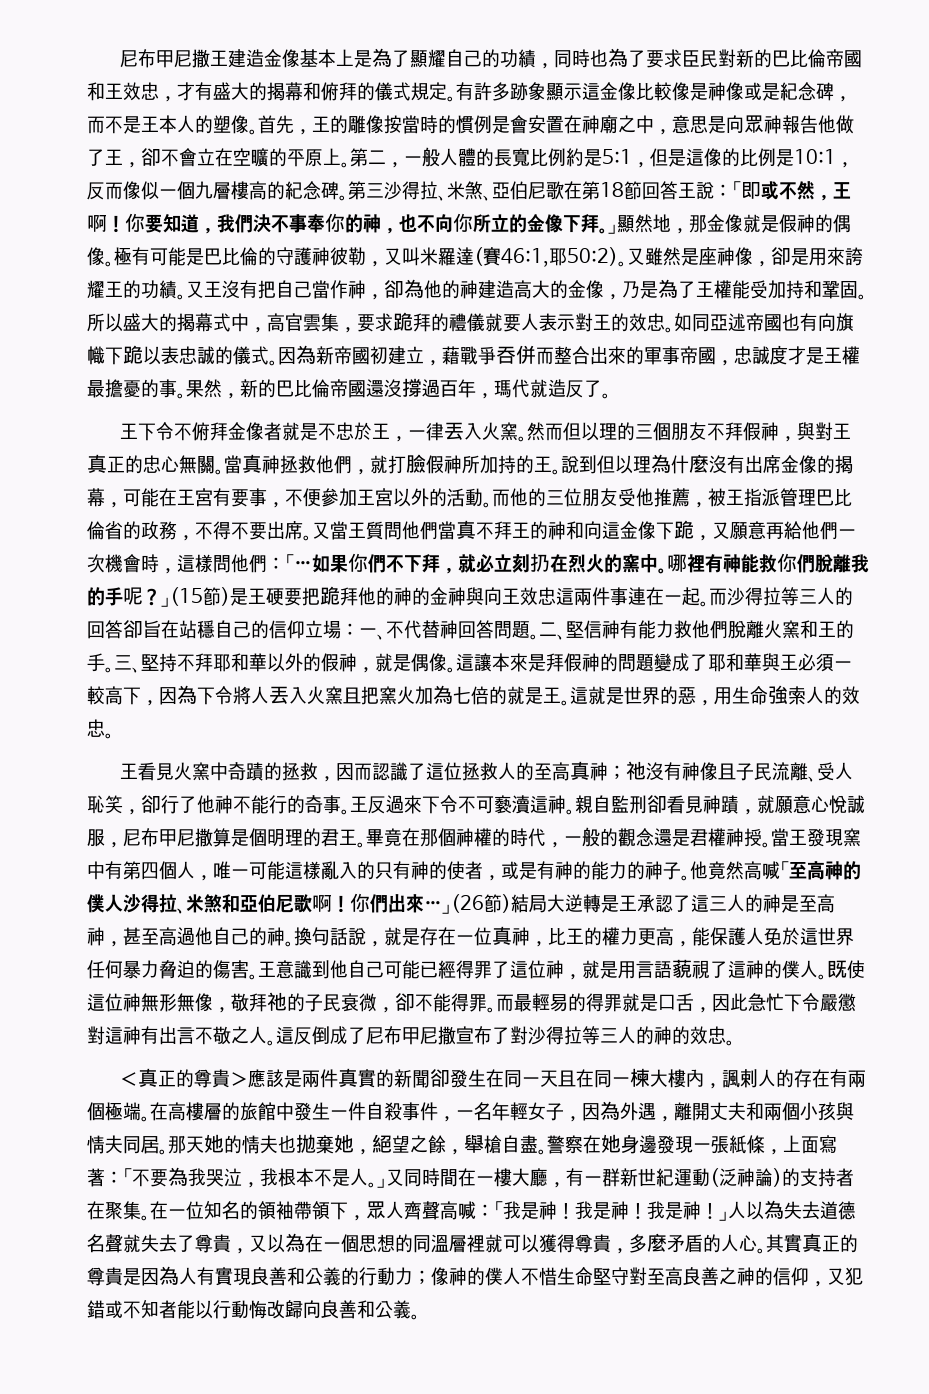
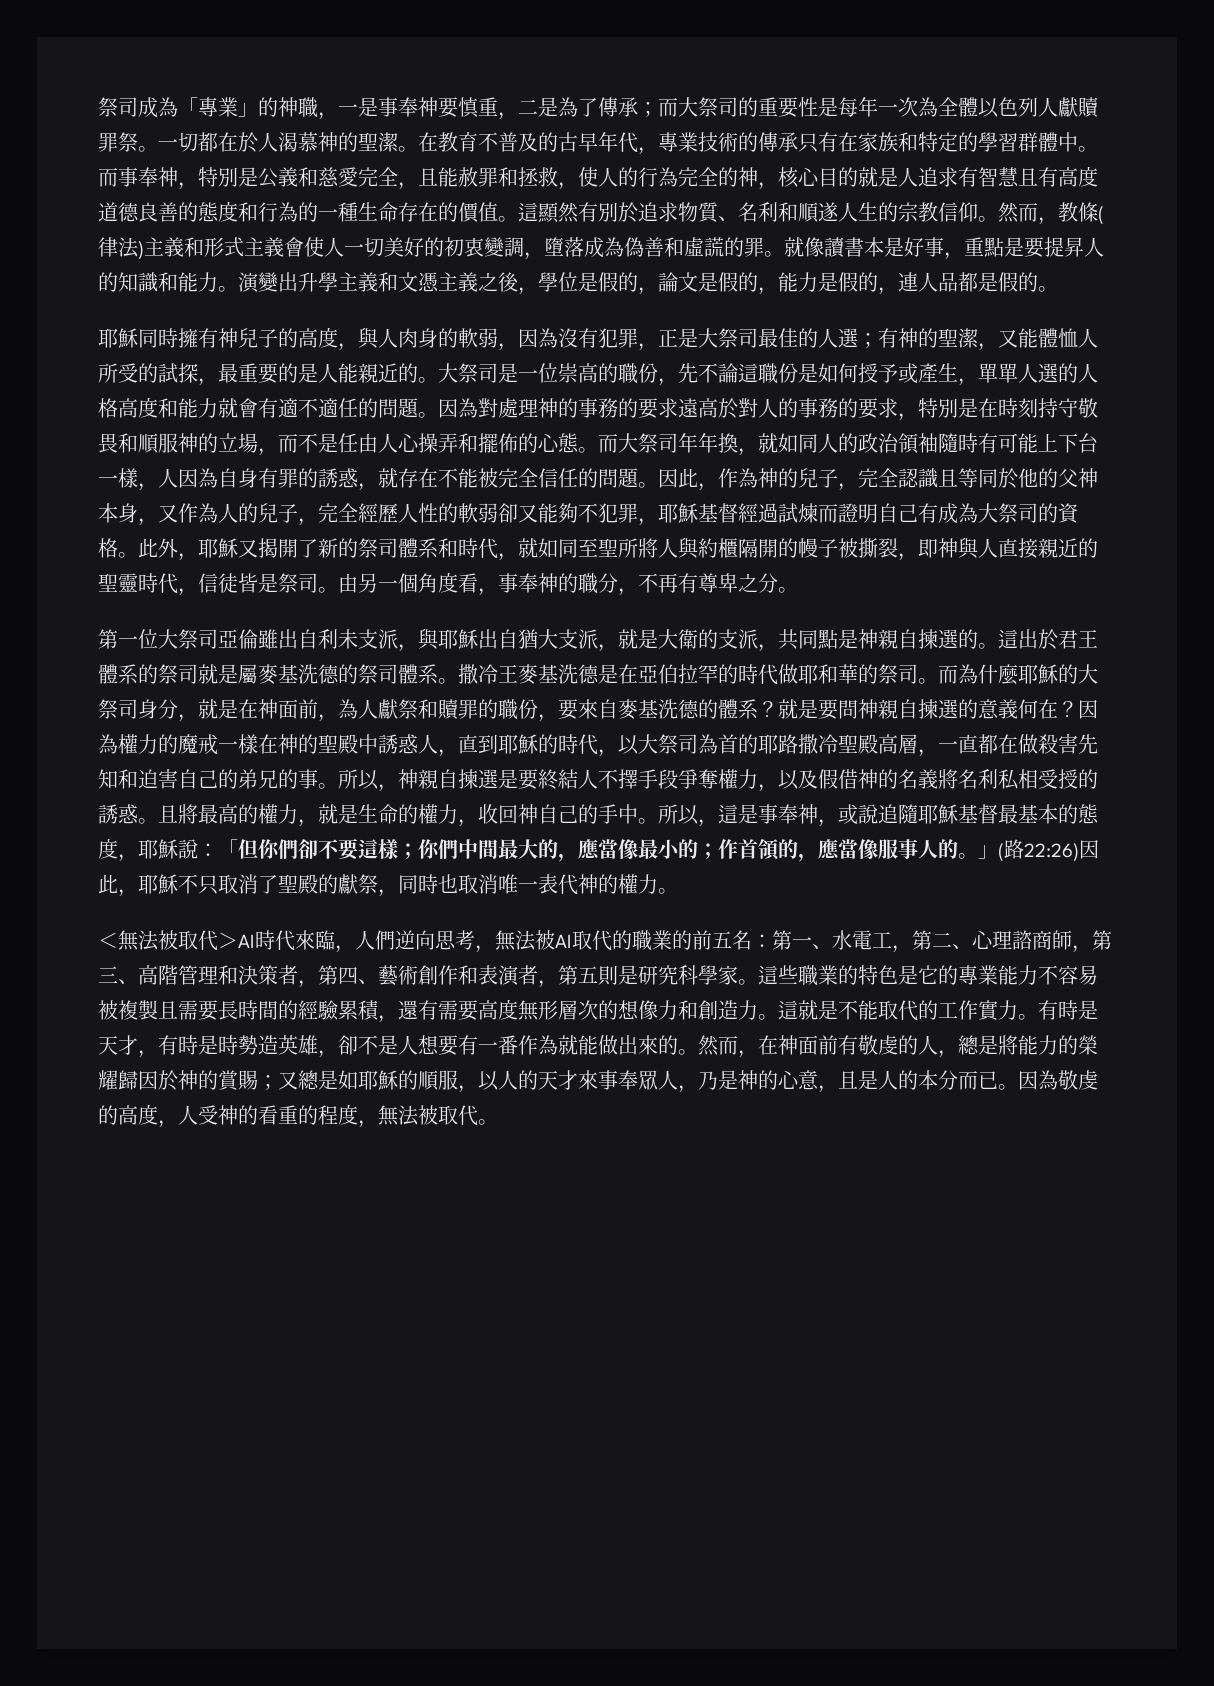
[120,48,863,69] [87,82,852,102] [87,115,854,135] [87,147,854,168] [87,181,851,201] [87,213,851,234] [87,247,863,267] [87,279,867,300] [87,312,854,333] [87,345,860,366] [87,378,611,399] [120,422,852,442] [87,454,853,475] [87,488,852,508] [87,520,856,541] [87,553,869,574] [87,586,853,607] [87,620,854,640] [87,653,852,673] [87,685,860,706] [87,719,114,739] [120,761,854,782] [87,795,865,815] [87,827,861,848] [87,861,861,881] [87,893,835,914] [87,926,854,947] [87,959,865,980] [87,992,856,1013] [87,1025,735,1046] [120,1068,867,1089] [87,1101,854,1122] [87,1134,837,1155] [87,1167,854,1188] [87,1200,856,1221] [87,1233,858,1254] [87,1266,863,1287] [87,1299,411,1319] 尼布甲尼撒王建造金像基本上是為了顯耀自己的功績，同時也為了要求臣民對新的巴比倫帝國和王效忠，才有盛大的揭幕和俯拜的儀式規定。有許多跡象顯示這金像比較像是神像或是紀念碑，而不是王本人的塑像。首先，王的雕像按當時的慣例是會安置在神廟之中，意思是向眾神報告他做了王，卻不會立在空曠的平原上。第二，一般人體的長寬比例約是5:1，但是這像的比例是10:1，反而像似一個九層樓高的紀念碑。第三沙得拉、米煞、亞伯尼歌在第18節回答王說：「即或不然，王啊！你要知道，我們決不事奉你的神，也不向你所立的金像下拜。」顯然地，那金像就是假神的偶像。極有可能是巴比倫的守護神彼勒，又叫米羅達(賽46:1,耶50:2)。又雖然是座神像，卻是用來誇耀王的功績。又王沒有把自己當作神，卻為他的神建造高大的金像，乃是為了王權能受加持和鞏固。所以盛大的揭幕式中，高官雲集，要求跪拜的禮儀就要人表示對王的效忠。如同亞述帝國也有向旗幟下跪以表忠誠的儀式。因為新帝國初建立，藉戰爭吞併而整合出來的軍事帝國，忠誠度才是王權最擔憂的事。果然，新的巴比倫帝國還沒撐過百年，瑪代就造反了。 // 王下令不俯拜金像者就是不忠於王，一律丟入火窯。然而但以理的三個朋友不拜假神，與對王真正的忠心無關。當真神拯救他們，就打臉假神所加持的王。說到但以理為什麼沒有出席金像的揭幕，可能在王宮有要事，不便參加王宮以外的活動。而他的三位朋友受他推薦，被王指派管理巴比倫省的政務，不得不要出席。又當王質問他們當真不拜王的神和向這金像下跪，又願意再給他們一次機會時，這樣問他們：「…如果你們不下拜，就必立刻扔在烈火的窯中。哪裡有神能救你們脫離我的手呢？」(15節)是王硬要把跪拜他的神的金神與向王效忠這兩件事連在一起。而沙得拉等三人的回答卻旨在站穩自己的信仰立場：一、不代替神回答問題。二、堅信神有能力救他們脫離火窯和王的手。三、堅持不拜耶和華以外的假神，就是偶像。這讓本來是拜假神的問題變成了耶和華與王必須一較高下，因為下令將人丟入火窯且把窯火加為七倍的就是王。這就是世界的惡，用生命強索人的效忠。 // 王看見火窯中奇蹟的拯救，因而認識了這位拯救人的至高真神；祂沒有神像且子民流離、受人恥笑，卻行了他神不能行的奇事。王反過來下令不可褻瀆這神。親自監刑卻看見神蹟，就願意心悅誠服，尼布甲尼撒算是個明理的君王。畢竟在那個神權的時代，一般的觀念還是君權神授。當王發現窯中有第四個人，唯一可能這樣亂入的只有神的使者，或是有神的能力的神子。他竟然高喊「至高神的僕人沙得拉、米煞和亞伯尼歌啊！你們出來…」(26節)結局大逆轉是王承認了這三人的神是至高神，甚至高過他自己的神。換句話說，就是存在一位真神，比王的權力更高，能保護人免於這世界任何暴力脅迫的傷害。王意識到他自己可能已經得罪了這位神，就是用言語藐視了這神的僕人。既使這位神無形無像，敬拜祂的子民衰微，卻不能得罪。而最輕易的得罪就是口舌，因此急忙下令嚴懲對這神有出言不敬之人。這反倒成了尼布甲尼撒宣布了對沙得拉等三人的神的效忠。 // ＜真正的尊貴＞應該是兩件真實的新聞卻發生在同一天且在同一楝大樓內，諷剌人的存在有兩個極端。在高樓層的旅館中發生一件自殺事件，一名年輕女子，因為外遇，離開丈夫和兩個小孩與情夫同居。那天她的情夫也拋棄她，絕望之餘，舉槍自盡。警察在她身邊發現一張紙條，上面寫著：「不要為我哭泣，我根本不是人。」又同時間在一樓大廳，有一群新世紀運動(泛神論)的支持者在聚集。在一位知名的領袖帶領下，眾人齊聲高喊：「我是神！我是神！我是神！」人以為失去道德名聲就失去了尊貴，又以為在一個思想的同溫層裡就可以獲得尊貴，多麼矛盾的人心。其實真正的尊貴是因為人有實現良善和公義的行動力；像神的僕人不惜生命堅守對至高良善之神的信仰，又犯錯或不知者能以行動悔改歸向良善和公義 -> [98,97,1099,120] [98,132,1098,155] [98,166,1098,190] [98,201,1104,225] [98,237,1104,260] [98,272,1058,295] [98,327,1098,351] [98,363,1098,386] [98,397,1098,421] [98,433,1098,456] [98,468,1098,491] [98,503,1079,526] [98,537,1098,561] [98,572,798,596] [98,628,1098,652] [98,664,1098,685] [98,699,1098,722] [98,734,1098,757] [98,769,1098,792] [98,804,1099,827] [98,838,1099,862] [98,874,678,897] [98,930,1112,953] [98,965,1098,988] [98,999,1098,1023] [98,1035,1098,1058] [98,1070,1098,1093] [98,1104,478,1128] 祭司成為「專業」的神職，一是事奉神要慎重，二是為了傳承；而大祭司的重要性是每年一次為全體以色列人獻贖罪祭。一切都在於人渴慕神的聖潔。在教育不普及的古早年代，專業技術的傳承只有在家族和特定的學習群體中。而事奉神，特別是公義和慈愛完全，且能赦罪和拯救，使人的行為完全的神，核心目的就是人追求有智慧且有高度道德良善的態度和行為的一種生命存在的價值。這顯然有別於追求物質、名利和順遂人生的宗教信仰。然而，教條(律法)主義和形式主義會使人一切美好的初衷變調，墮落成為偽善和虛謊的罪。就像讀書本是好事，重點是要提昇人的知識和能力。演變出升學主義和文憑主義之後，學位是假的，論文是假的，能力是假的，連人品都是假的。 // 耶穌同時擁有神兒子的高度，與人肉身的軟弱，因為沒有犯罪，正是大祭司最佳的人選；有神的聖潔，又能體恤人所受的試探，最重要的是人能親近的。大祭司是一位崇高的職份，先不論這職份是如何授予或產生，單單人選的人格高度和能力就會有適不適任的問題。因為對處理神的事務的要求遠高於對人的事務的要求，特別是在時刻持守敬畏和順服神的立場，而不是任由人心操弄和擺佈的心態。而大祭司年年換，就如同人的政治領袖隨時有可能上下台一樣，人因為自身有罪的誘惑，就存在不能被完全信任的問題。因此，作為神的兒子，完全認識且等同於他的父神本身，又作為人的兒子，完全經歷人性的軟弱卻又能夠不犯罪，耶穌基督經過試煉而證明自己有成為大祭司的資格。此外，耶穌又揭開了新的祭司體系和時代，就如同至聖所將人與約櫃隔開的幔子被撕裂，即神與人直接親近的聖靈時代，信徒皆是祭司。由另一個角度看，事奉神的職分，不再有尊卑之分。 // 第一位大祭司亞倫雖出自利未支派，與耶穌出自猶大支派，就是大衛的支派，共同點是神親自揀選的。這出於君王體系的祭司就是屬麥基洗德的祭司體系。撒冷王麥基洗德是在亞伯拉罕的時代做耶和華的祭司。而為什麼耶穌的大祭司身分，就是在神面前，為人獻祭和贖罪的職份，要來自麥基洗德的體系？就是要問神親自揀選的意義何在？因為權力的魔戒一樣在神的聖殿中誘惑人，直到耶穌的時代，以大祭司為首的耶路撒冷聖殿高層，一直都在做殺害先知和迫害自己的弟兄的事。所以，神親自揀選是要終結人不擇手段爭奪權力，以及假借神的名義將名利私相受授的誘惑。且將最高的權力，就是生命的權力，收回神自己的手中。所以，這是事奉神，或說追隨耶穌基督最基本的態度，耶穌說：「但你們卻不要這樣；你們中間最大的，應當像最小的；作首領的，應當像服事人的。」(路22:26)因此，耶穌不只取消了聖殿的獻祭，同時也取消唯一表代神的權力。 // ＜無法被取代＞AI時代來臨，人們逆向思考，無法被AI取代的職業的前五名：第一、水電工，第二、心理諮商師，第三、高階管理和決策者，第四、藝術創作和表演者，第五則是研究科學家。這些職業的特色是它的專業能力不容易被複製且需要長時間的經驗累積，還有需要高度無形層次的想像力和創造力。這就是不能取代的工作實力。有時是天才，有時是時勢造英雄，卻不是人想要有一番作為就能做出來的。然而，在神面前有敬虔的人，總是將能力的榮耀歸因於神的賞賜；又總是如耶穌的順服，以人的天才來事奉眾人，乃是神的心意，且是人的本分而已。因為敬虔的高度，人受神的看重的程度，無法被取代

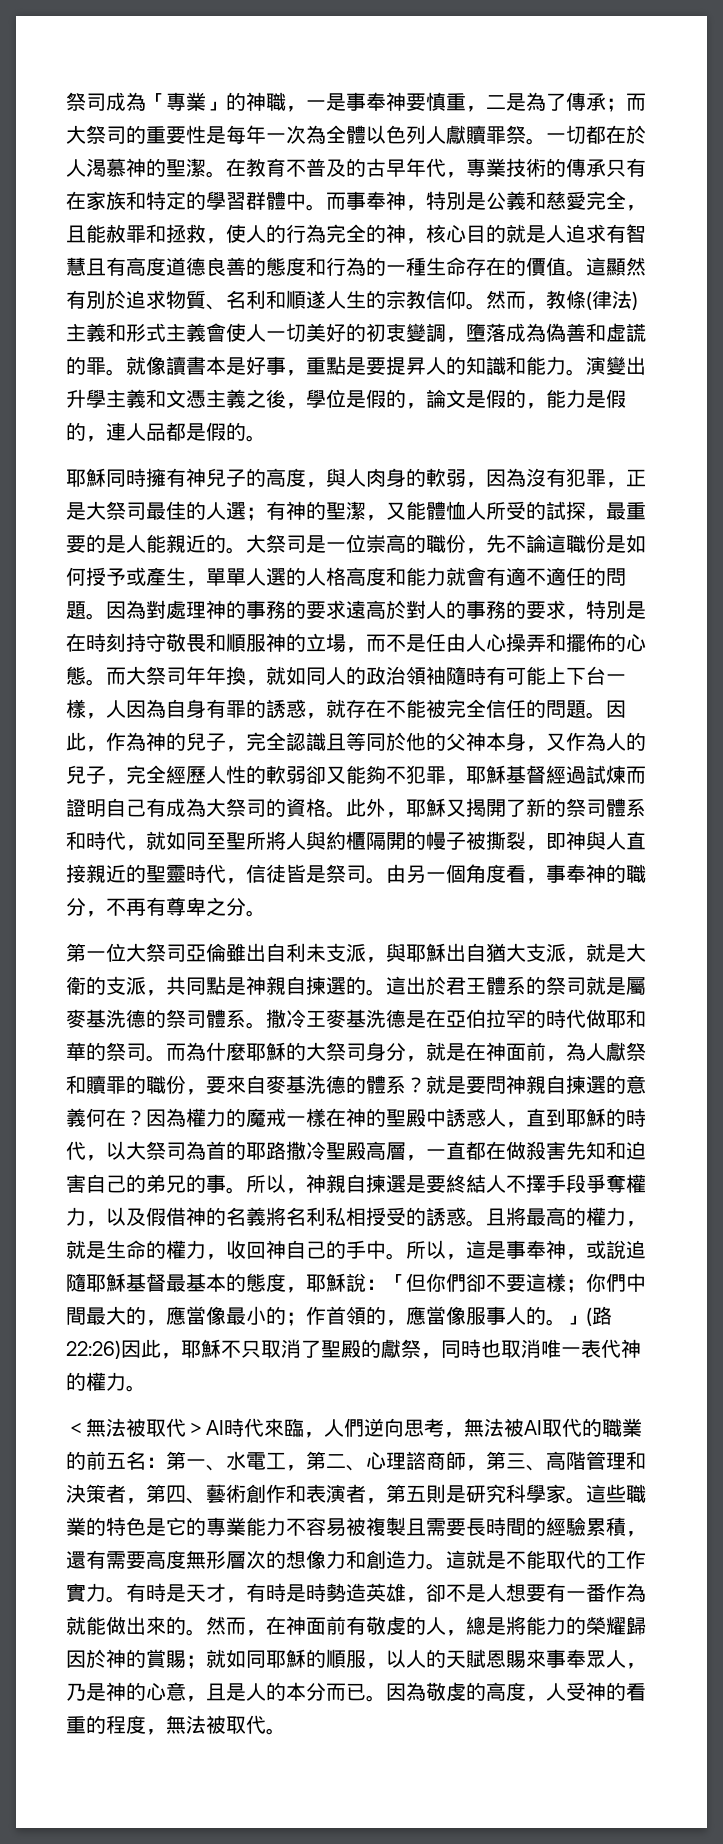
[1038,769,1078,789] 受授 -> [366,1207,406,1226] 授受
[278,1070,358,1090] 又總是如 -> [206,1649,266,1668] 就如同
[558,1070,578,1090] 才 -> [466,1649,526,1668] 賦恩賜

